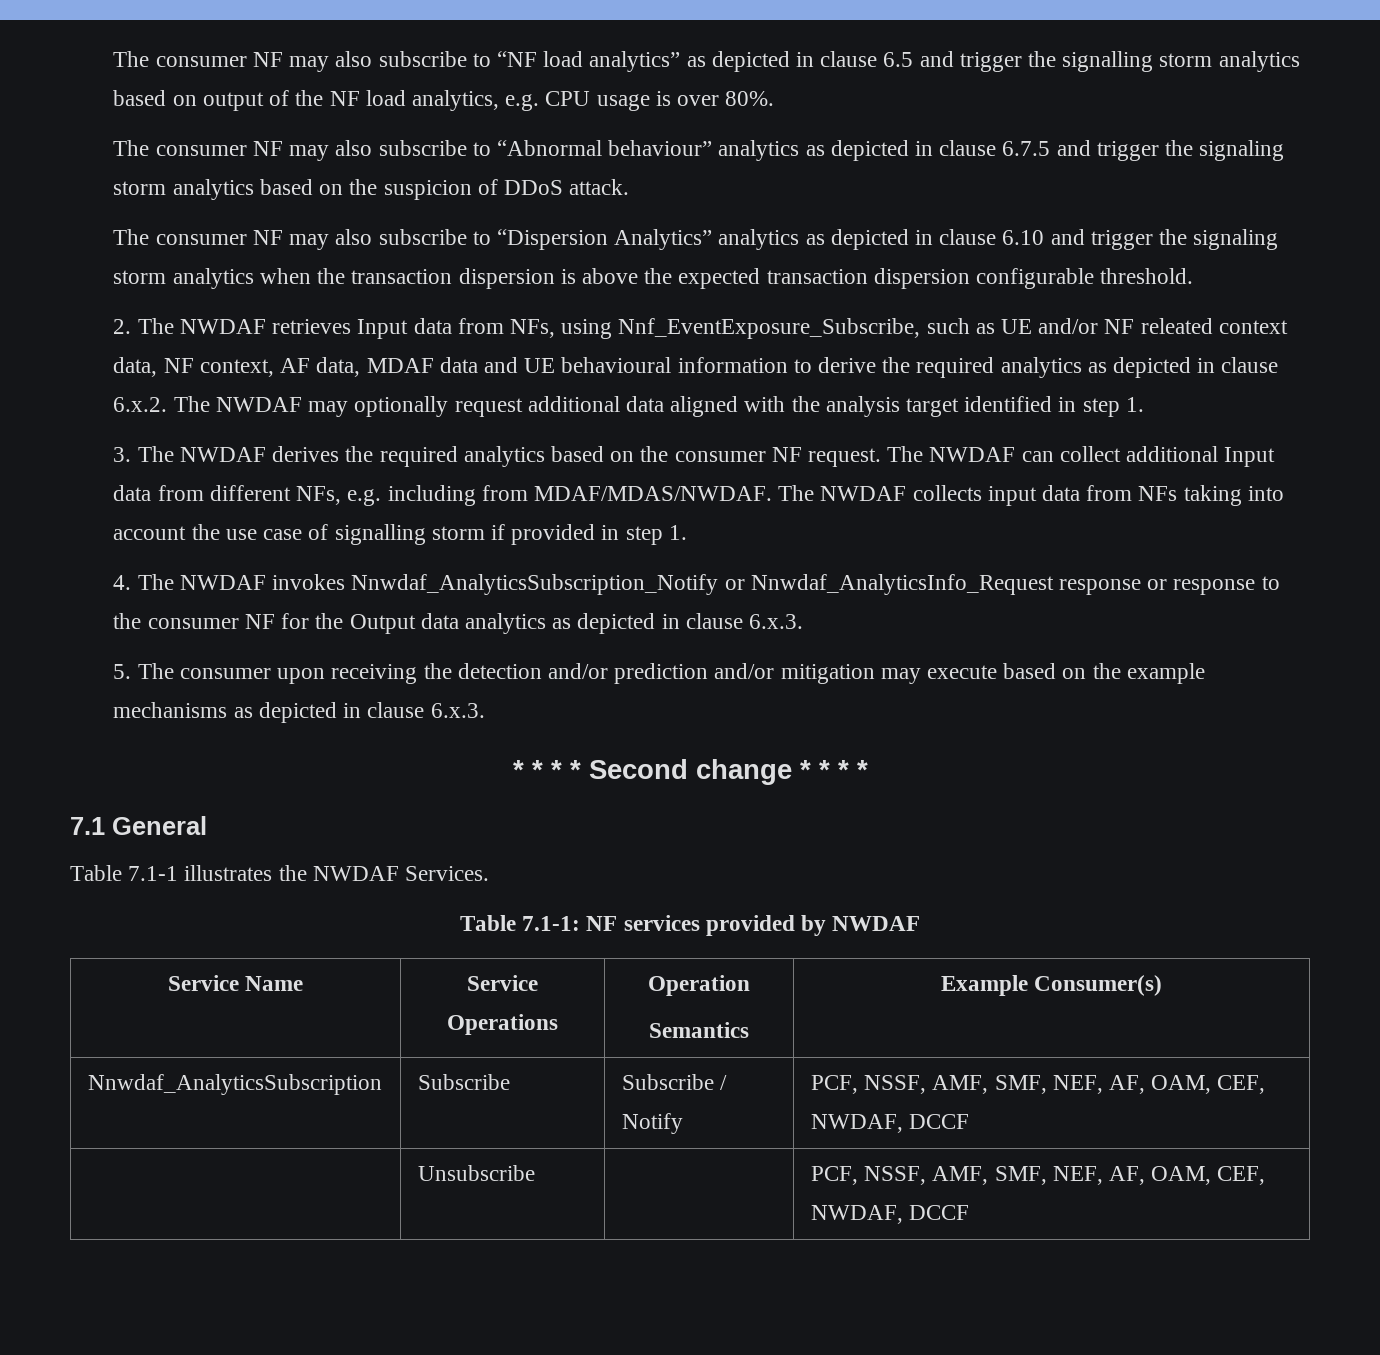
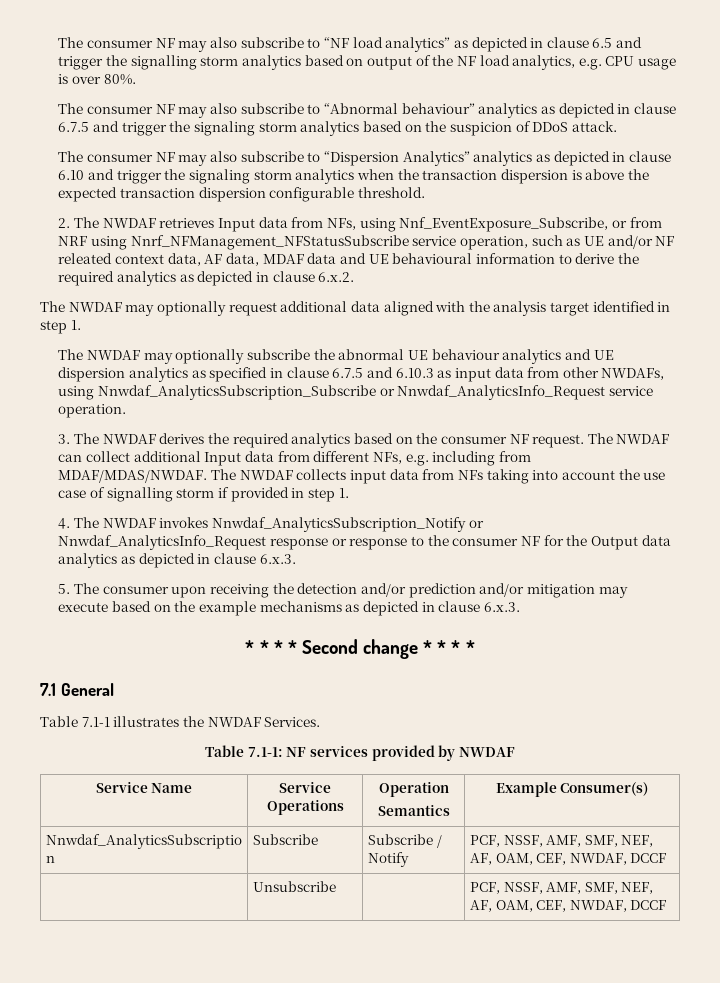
(921, 328) none -> [611,217,662,228] [58,235,529,250] or from NRF using Nnrf_NFManagement_NFStatusSubscribe service operation,
[163,358,274,377] NF context, -> (201, 259) none
(168, 404) none -> (355, 277) //
(1144, 404) none -> [58,349,614,364] [58,367,665,382] [58,385,654,400] [58,404,127,418] // The NWDAF may optionally subscribe the abnormal UE behaviour analytics and UE dispersion analytics as specified in clause 6.7.5 and 6.10.3 as input data from other NWDAFs, using Nnwdaf_AnalyticsSubscription_Subscribe or Nnwdaf_AnalyticsInfo_Request service operation.

